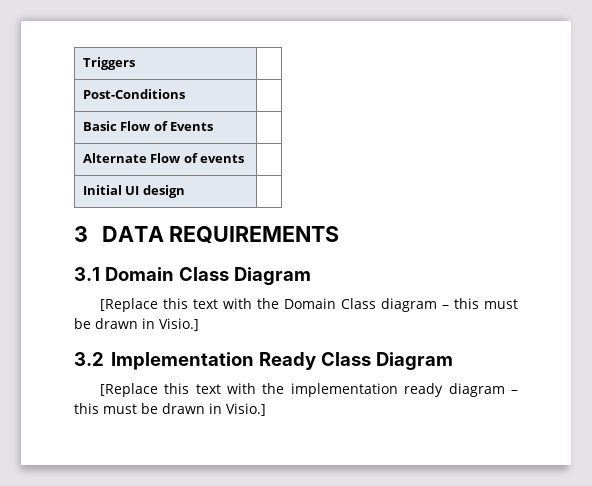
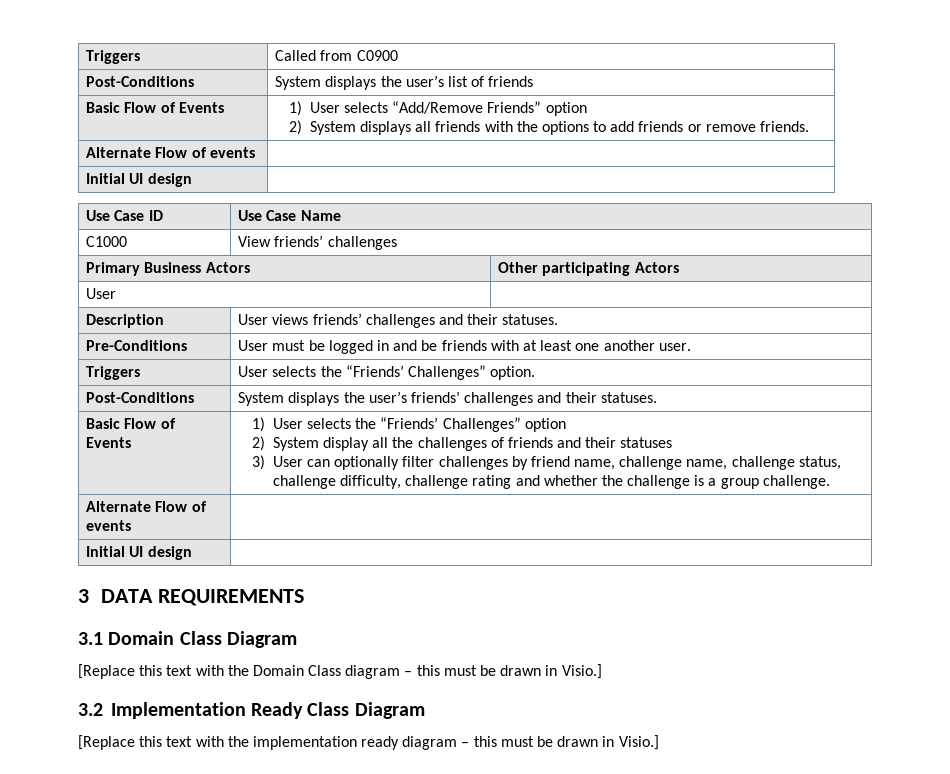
[82,57,135,70] [82,89,185,99] [82,121,214,131] Triggers | // Post-Conditions | // Basic Flow of Events | -> [86,50,141,64] [275,50,398,61] [86,76,195,87] [275,75,534,90] [86,102,224,113] [289,101,587,116] [289,120,810,135] [86,147,255,158] [86,173,192,187] [86,210,163,221] [238,210,341,221] [86,236,128,247] [238,235,397,250] [86,262,250,276] [498,262,679,276] [86,288,117,299] [86,314,165,328] [238,313,559,328] [86,340,188,351] [238,340,691,354] [86,366,141,380] [238,365,536,380] [86,392,195,403] [238,391,657,406] [86,418,176,429] [86,437,132,448] [252,417,566,432] [252,436,673,451] [252,455,841,470] [272,475,830,489] Triggers | Called from C0900 // Post-Conditions | System displays the user’s list of friends // Basic Flow of Events | 1) User selects “Add/Remove Friends” option // 2) System displays all friends with the options to add friends or remove friends. // Alternate Flow of events | // Initial UI design | // Use Case ID | Use Case Name // C1000 | View friends’ challenges // Primary Business Actors | Other participating Actors // User | // Description | User views friends’ challenges and their statuses. // Pre-Conditions | User must be logged in and be friends with at least one another user. // Triggers | User selects the “Friends’ Challenges” option. // Post-Conditions | System displays the user’s friends’ challenges and their statuses. // Basic Flow of Events | 1) User selects the “Friends’ Challenges” option // 2) System display all the challenges of friends and their statuses // 3) User can optionally filter challenges by friend name, challenge name, challenge status, challenge difficulty, challenge rating and whether the challenge is a group challenge.

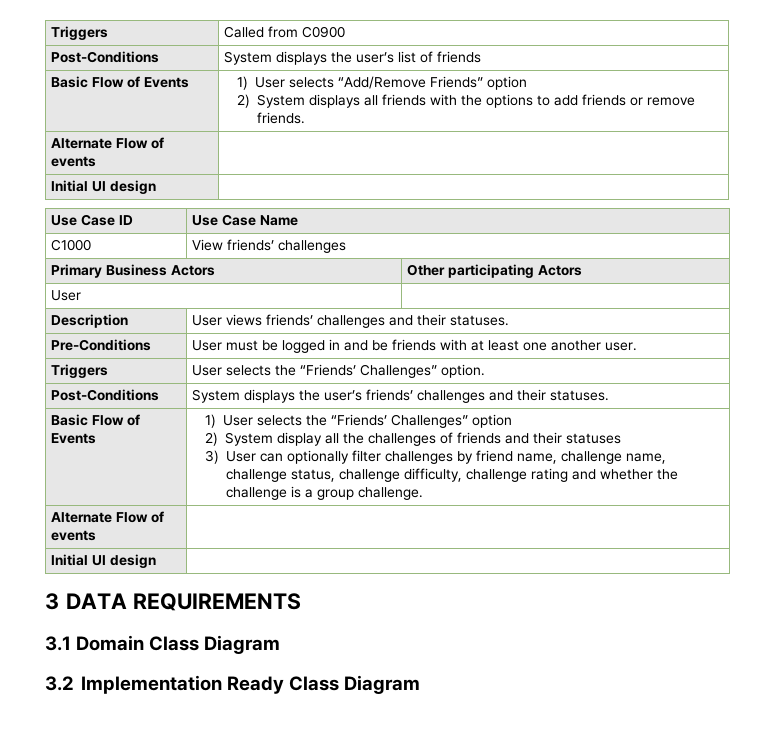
[78,664,602,679] // [Replace this text with the Domain Class diagram – this must be drawn in Visio.] -> (281, 644) none
[78,735,659,750] // [Replace this text with the implementation ready diagram – this must be drawn in Visio.] -> (421, 684) none

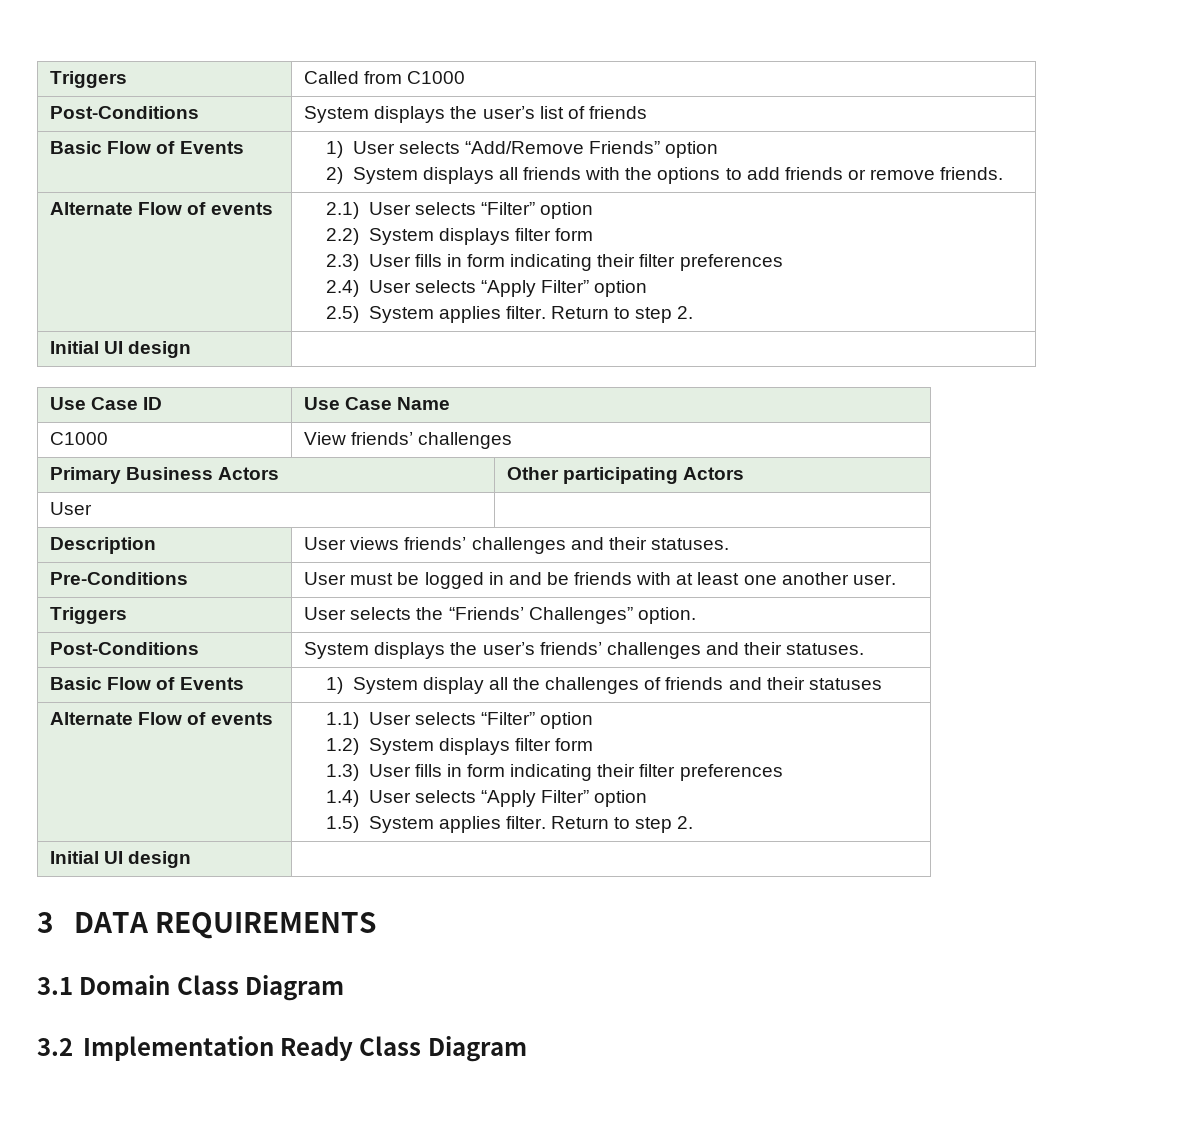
[302,26,346,38] C0900 -> [407,71,466,84] C1000
(97, 161) none -> [326,202,594,219] [326,228,594,245] [326,254,783,271] [326,280,648,297] [326,306,694,323] 2.1) User selects “Filter” option // 2.2) System displays filter form // 2.3) User fills in form indicating their filter preferences // 2.4) User selects “Apply Filter” option // 2.5) System applies filter. Return to step 2.
[222,414,512,428] [204,432,218,446] User selects the “Friends’ Challenges” option // 2) -> (344, 685) none
[204,450,666,464] [225,468,678,482] [225,486,423,500] [51,511,165,523] [51,530,97,541] // 3) User can optionally filter challenges by friend name, challenge name, challenge status, challenge difficulty, challenge rating and whether the challenge is a group challenge. // Alternate Flow of events | -> [50,712,273,725] [326,712,594,729] [326,738,594,755] [326,764,783,781] [326,790,648,807] [326,816,694,833] // Alternate Flow of events | 1.1) User selects “Filter” option // 1.2) System displays filter form // 1.3) User fills in form indicating their filter preferences // 1.4) User selects “Apply Filter” option // 1.5) System applies filter. Return to step 2.

